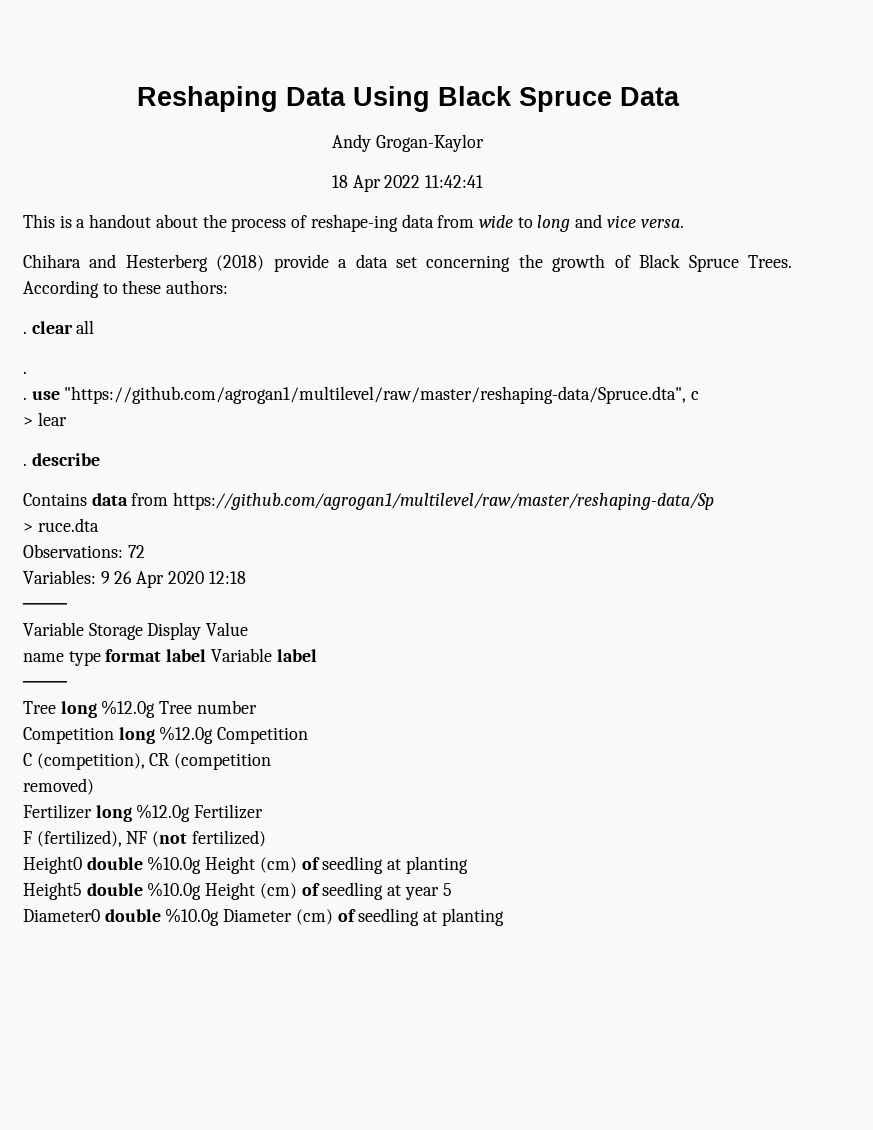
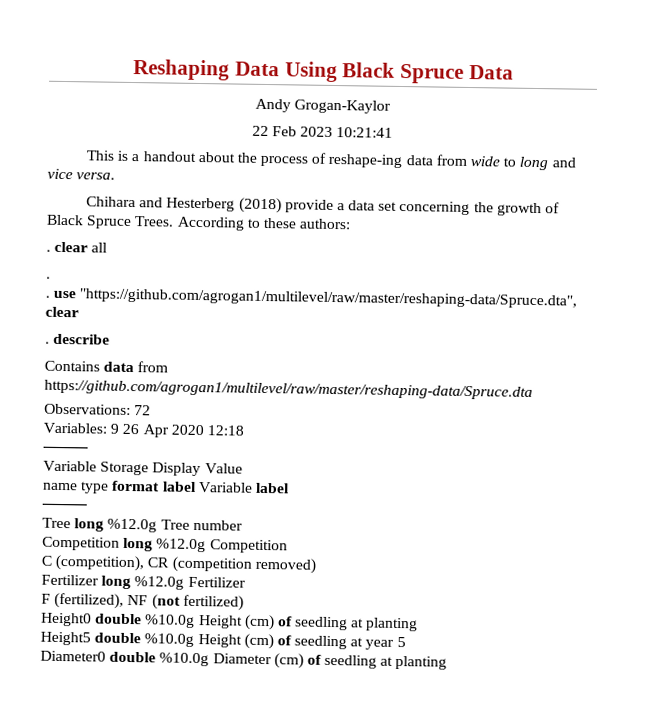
[331,175,484,192] 18 Apr 2022 11:42:41 -> [251,125,394,138] 22 Feb 2023 10:21:41
[691,391,700,400] [23,412,67,426] c // > lear -> [45,306,79,318] clear
[173,492,715,510] [23,518,99,532] https://github.com/agrogan1/multilevel/raw/master/reshaping-data/Sp // > ruce.dta -> [44,379,533,400] https://github.com/agrogan1/multilevel/raw/master/reshaping-data/Spruce.dta
(272, 761) // -> (252, 564) none

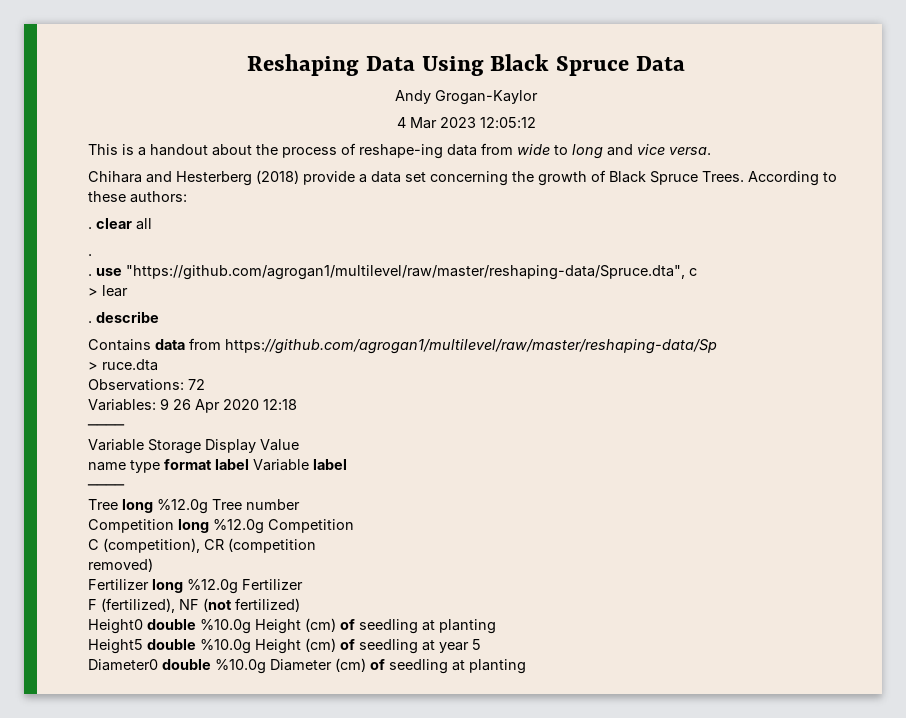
[251,125,394,138] 22 Feb 2023 10:21:41 -> [396,117,536,129] 4 Mar 2023 12:05:12
[45,306,79,318] clear -> [689,268,697,276] [88,285,128,297] c // > lear
[44,379,533,400] https://github.com/agrogan1/multilevel/raw/master/reshaping-data/Spruce.dta -> [225,339,717,354] [88,359,158,371] https://github.com/agrogan1/multilevel/raw/master/reshaping-data/Sp // > ruce.dta
(252, 564) none -> (316, 545) //

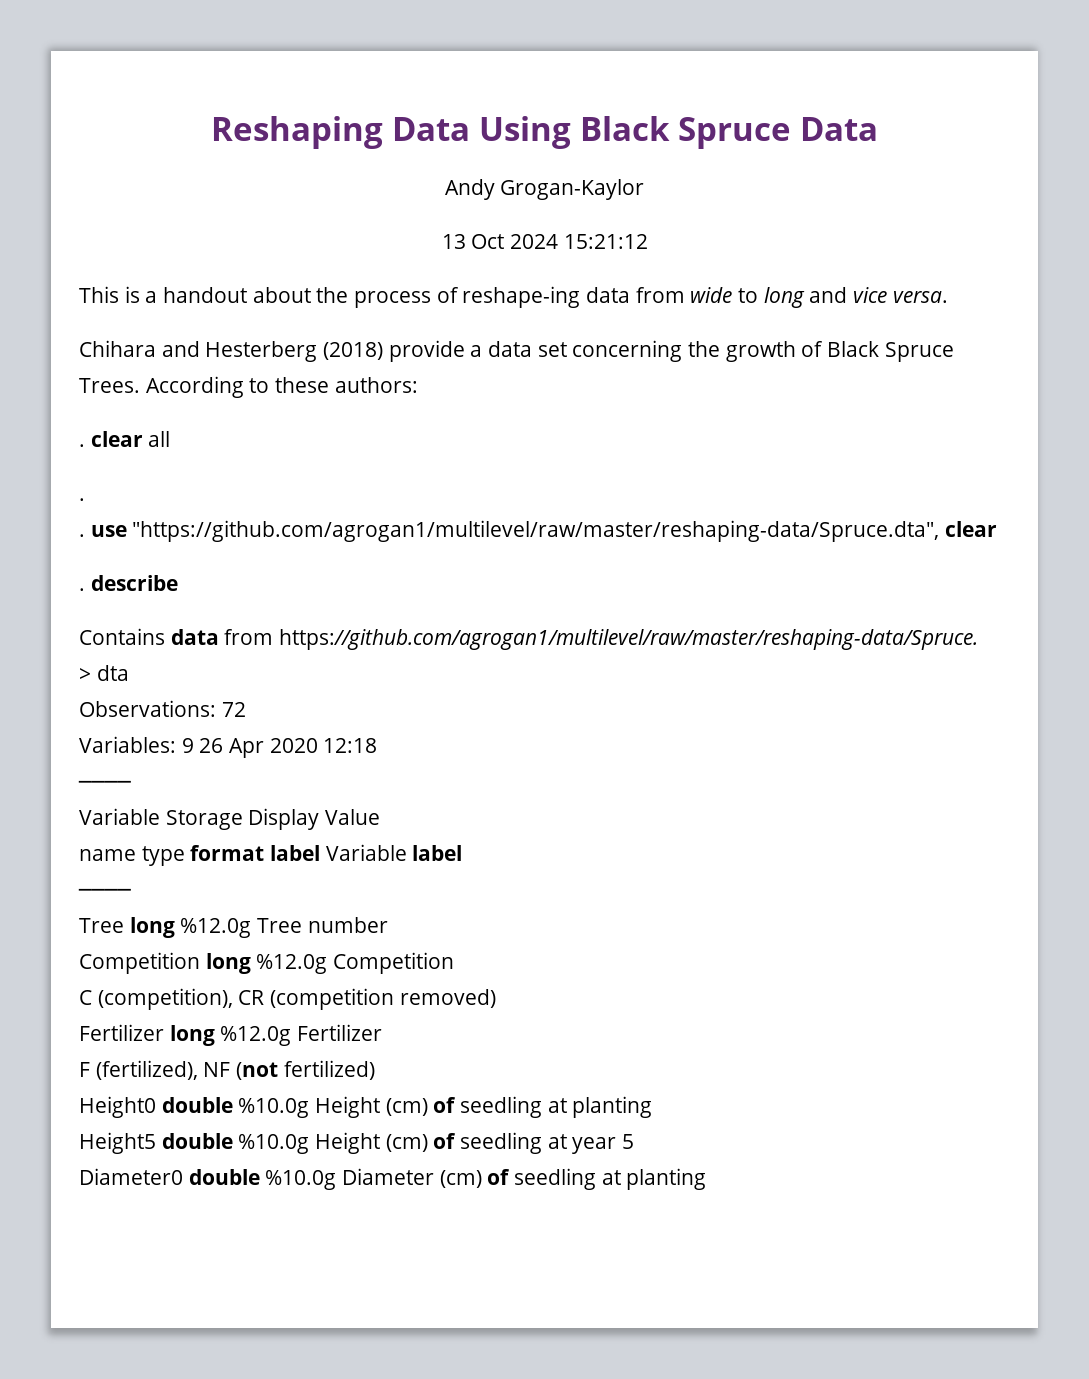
[396,117,536,129] 4 Mar 2023 12:05:12 -> [441,234,648,249] 13 Oct 2024 15:21:12
[689,268,697,276] [88,285,128,297] c // > lear -> [945,521,998,537] clear
[225,339,717,354] [88,359,158,371] https://github.com/agrogan1/multilevel/raw/master/reshaping-data/Sp // > ruce.dta -> [279,629,979,650] [79,665,129,681] https://github.com/agrogan1/multilevel/raw/master/reshaping-data/Spruce. // > dta
(316, 545) // -> (395, 999) none

